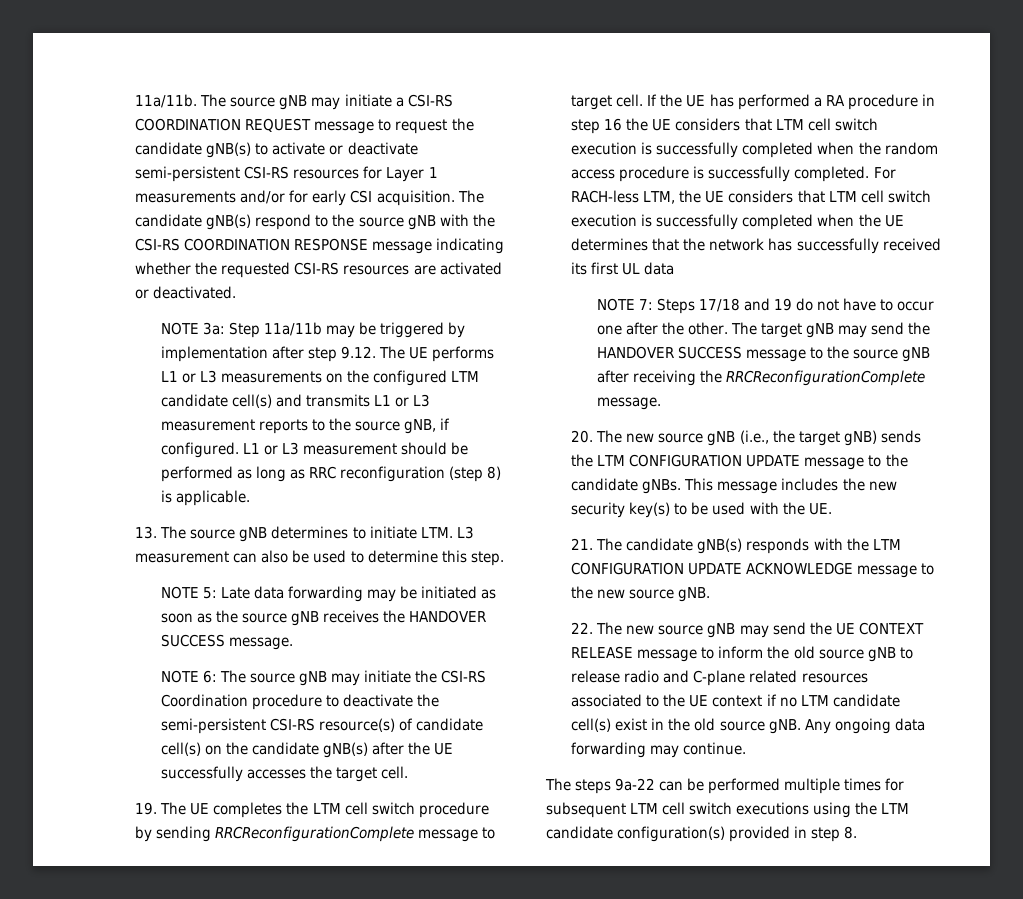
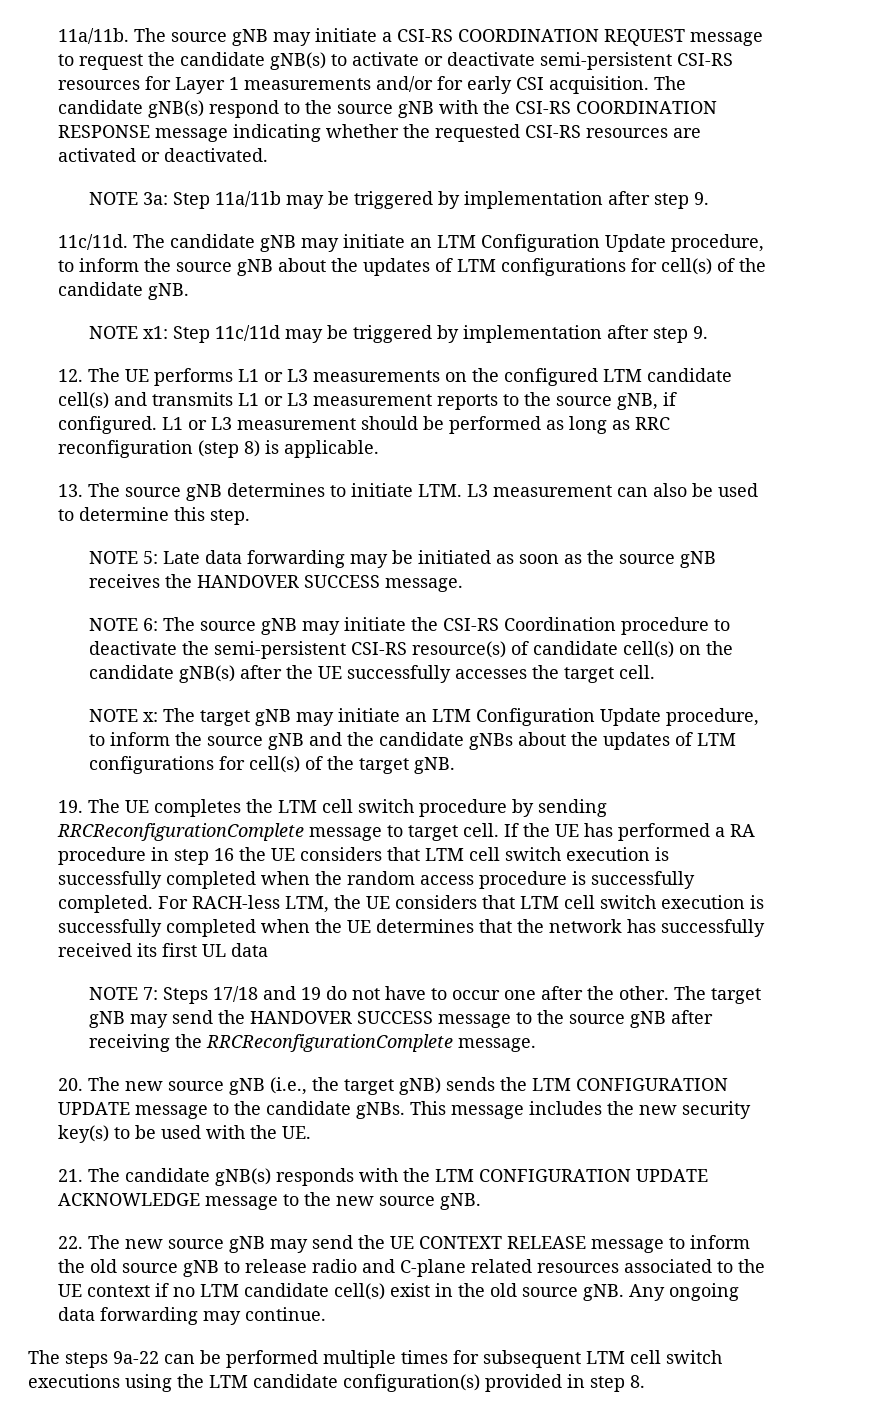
[340,346,376,359] 9.12. -> [693,192,709,205] [58,234,765,252] [58,258,767,276] [58,282,190,300] [88,325,708,343] [58,369,84,382] 9. // 11c/11d. The candidate gNB may initiate an LTM Configuration Update procedure, to inform the source gNB about the updates of LTM configurations for cell(s) of the candidate gNB. // NOTE x1: Step 11c/11d may be triggered by implementation after step 9. // 12.
(408, 772) none -> [88,708,759,726] [88,732,736,750] [88,756,455,774] // NOTE x: The target gNB may initiate an LTM Configuration Update procedure, to inform the source gNB and the candidate gNBs about the updates of LTM configurations for cell(s) of the target gNB.

